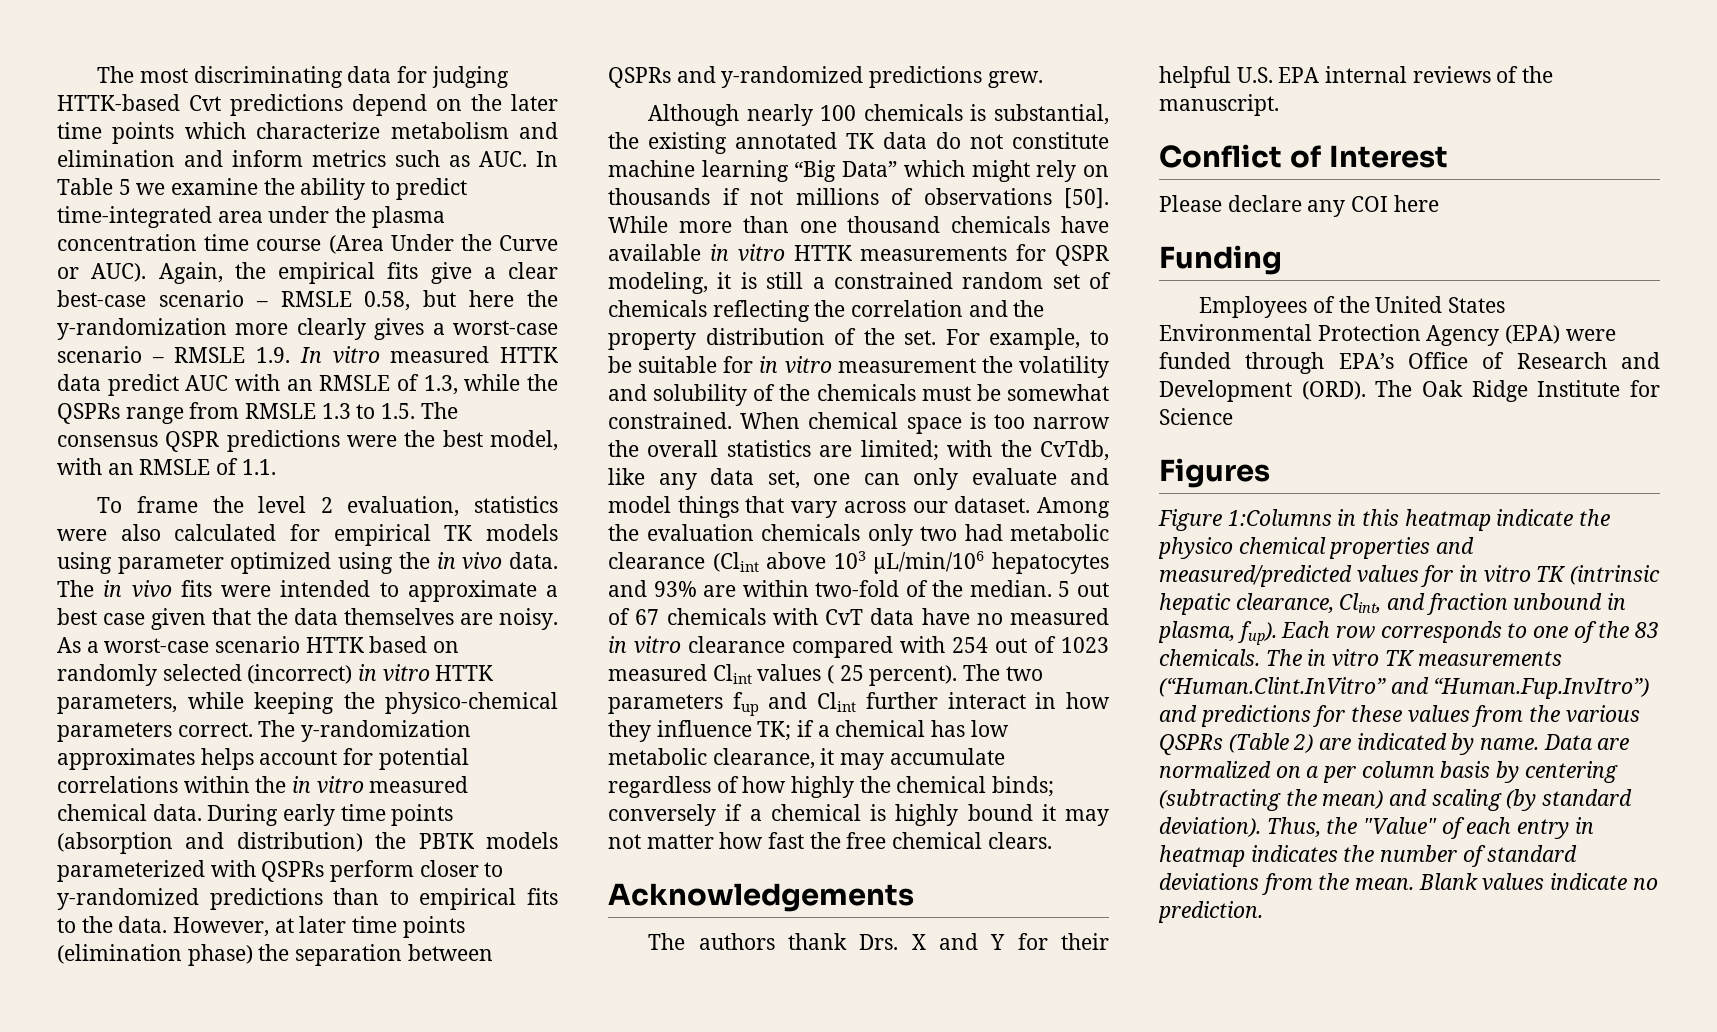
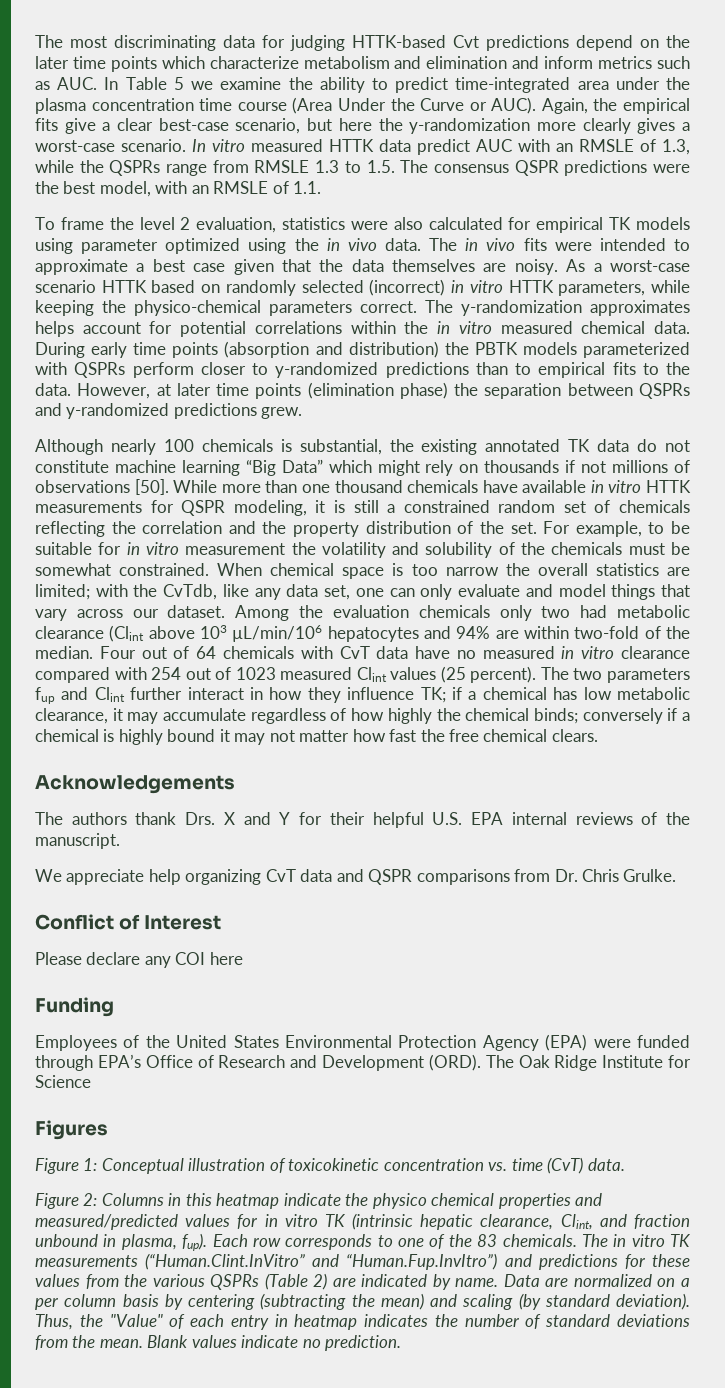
[158,290,411,311] scenario – RMSLE 0.58, -> [235,118,301,134] scenario,
[57,346,291,363] scenario – RMSLE 1.9. -> [121,139,186,152] scenario.
[653,581,697,597] 93% -> [456,626,491,639] 94%
[1058,581,1109,597] [608,608,660,625] 5 out of 67 -> [99,646,217,659] Four out of 64
[827,665,864,684] ( 25 -> [440,666,466,683] (25
(1279, 105) none -> [35,869,677,885] // We appreciate help organizing CvT data and QSPR comparisons from Dr. Chris Grulke.
[1227,509,1332,526] 1:Columns -> [83,1157,625,1174] [35,1193,164,1209] 1: Conceptual illustration of toxicokinetic concentration vs. time (CvT) data. // Figure 2: Columns

